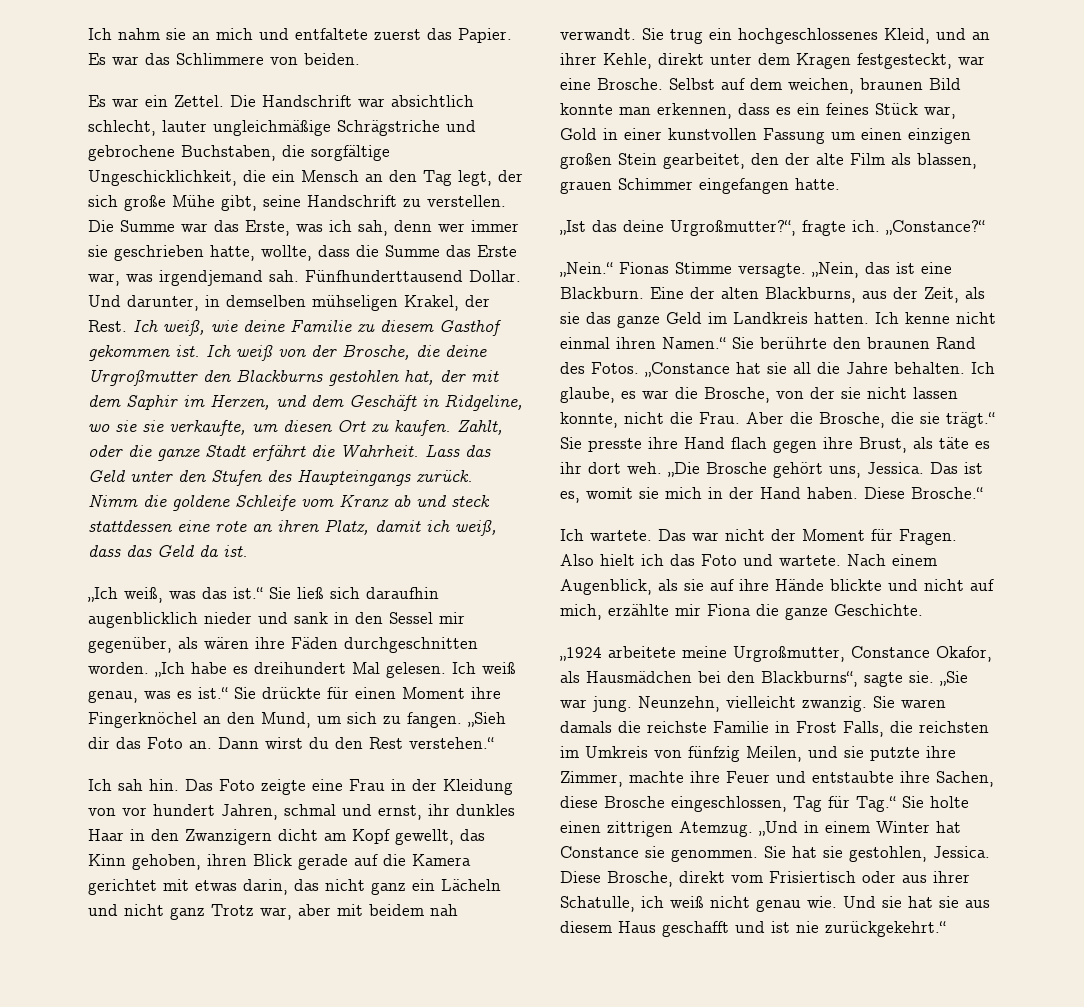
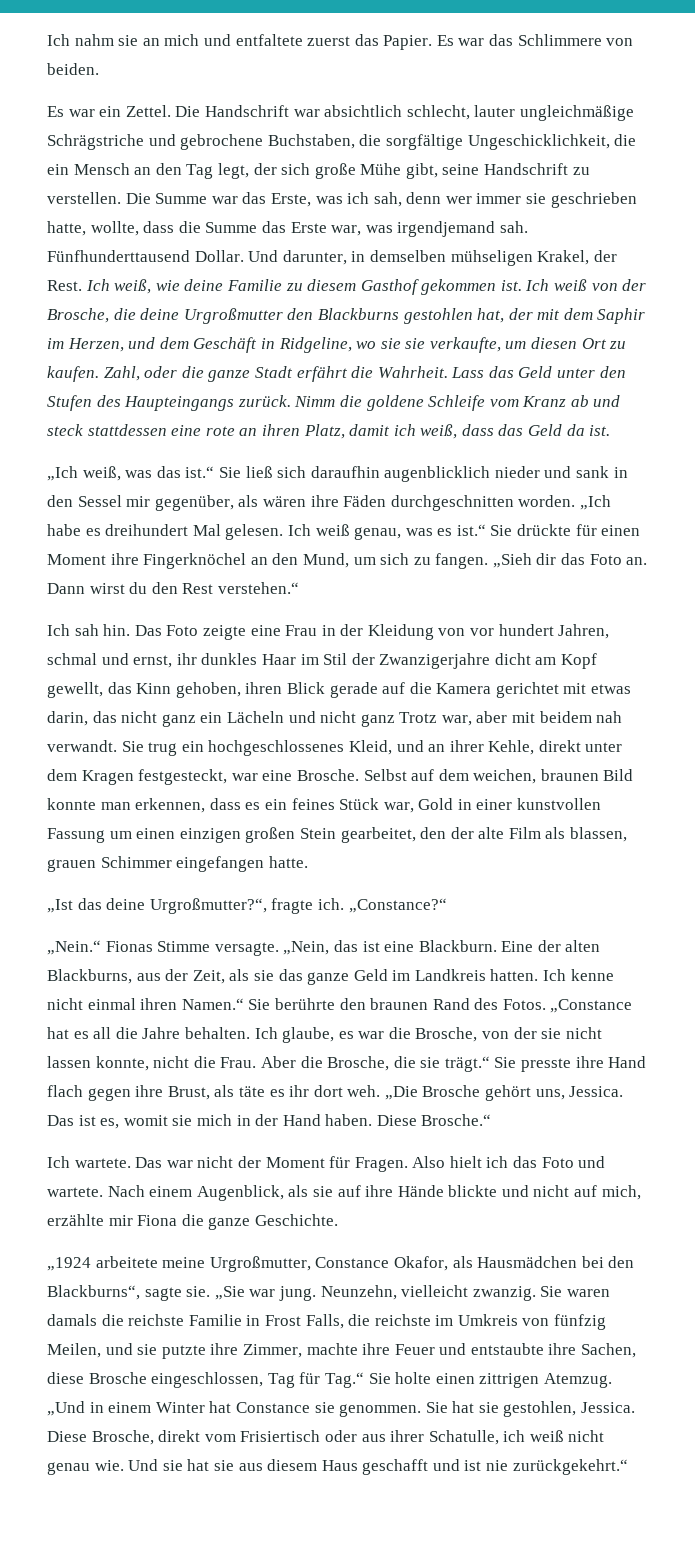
[457,420,503,435] Zahlt, -> [103,366,140,381] Zahl,
[130,829,272,845] in den Zwanzigern -> [300,653,491,669] im Stil der Zwanzigerjahre
[767,362,787,374] sie -> [73,1031,89,1039] es
[919,721,989,733] reichsten -> [374,1314,431,1326] reichste

